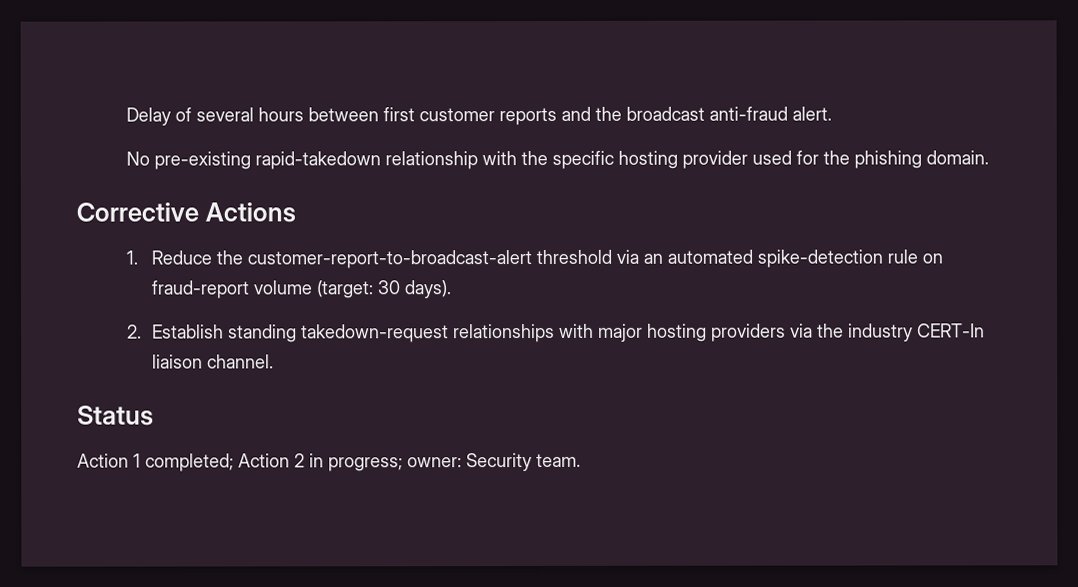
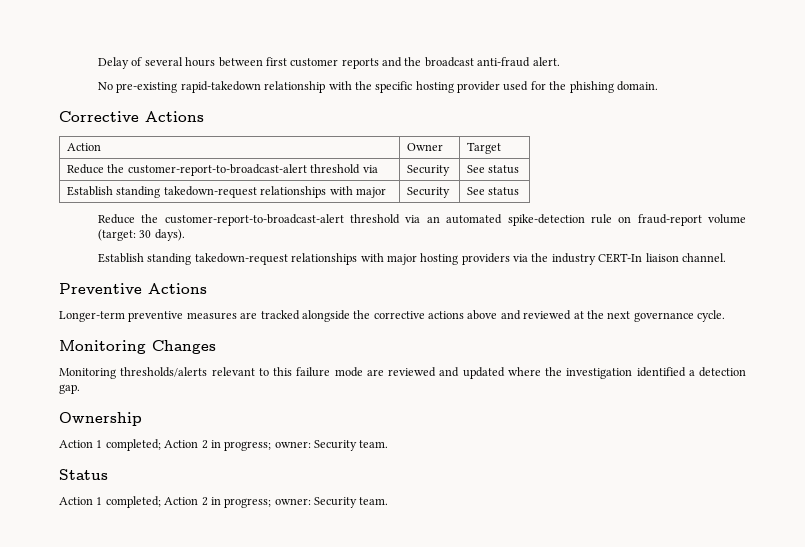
[125,250,138,265] // 1. -> [67,143,102,151] [407,143,444,151] [467,142,502,154] [67,164,378,176] [407,165,451,176] [467,165,520,174] [67,186,386,198] [407,187,451,198] [467,187,520,196] // Action | Owner | Target // Reduce the customer-report-to-broadcast-alert threshold via | Security | See status // Establish standing takedown-request relationships with major | Security | See status //
[126,324,142,339] 2. -> (185, 235) none
(274, 361) none -> [59,283,207,294] [59,310,725,322] [59,340,216,354] [59,367,746,379] [59,384,80,394] [59,412,142,426] [59,439,389,451] // Preventive Actions // Longer-term preventive measures are tracked alongside the corrective actions above and reviewed at the next governance cycle. // Monitoring Changes // Monitoring thresholds/alerts relevant to this failure mode are reviewed and updated where the investigation identified a detection gap. // Ownership // Action 1 completed; Action 2 in progress; owner: Security team.

